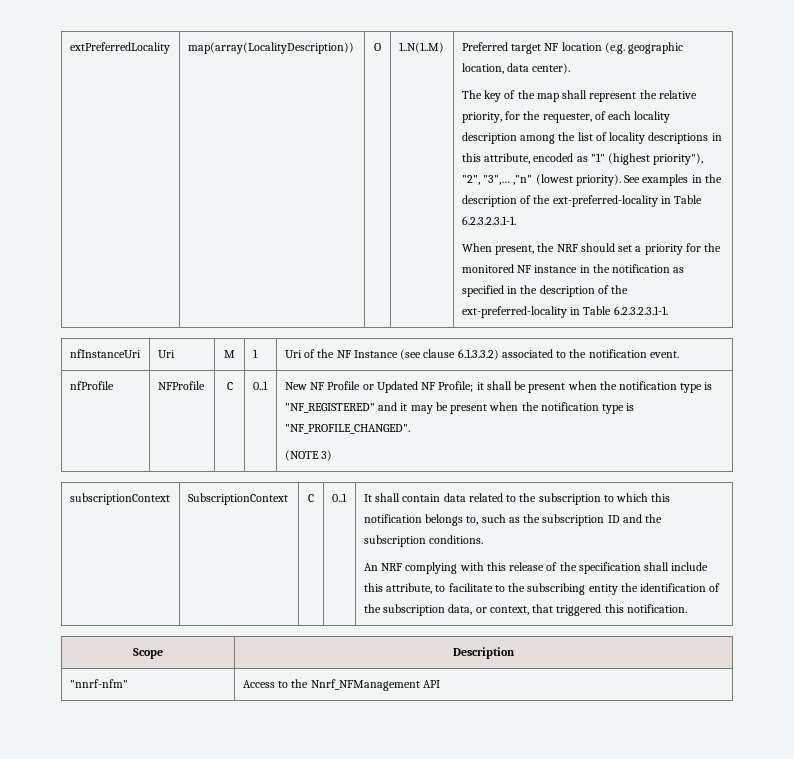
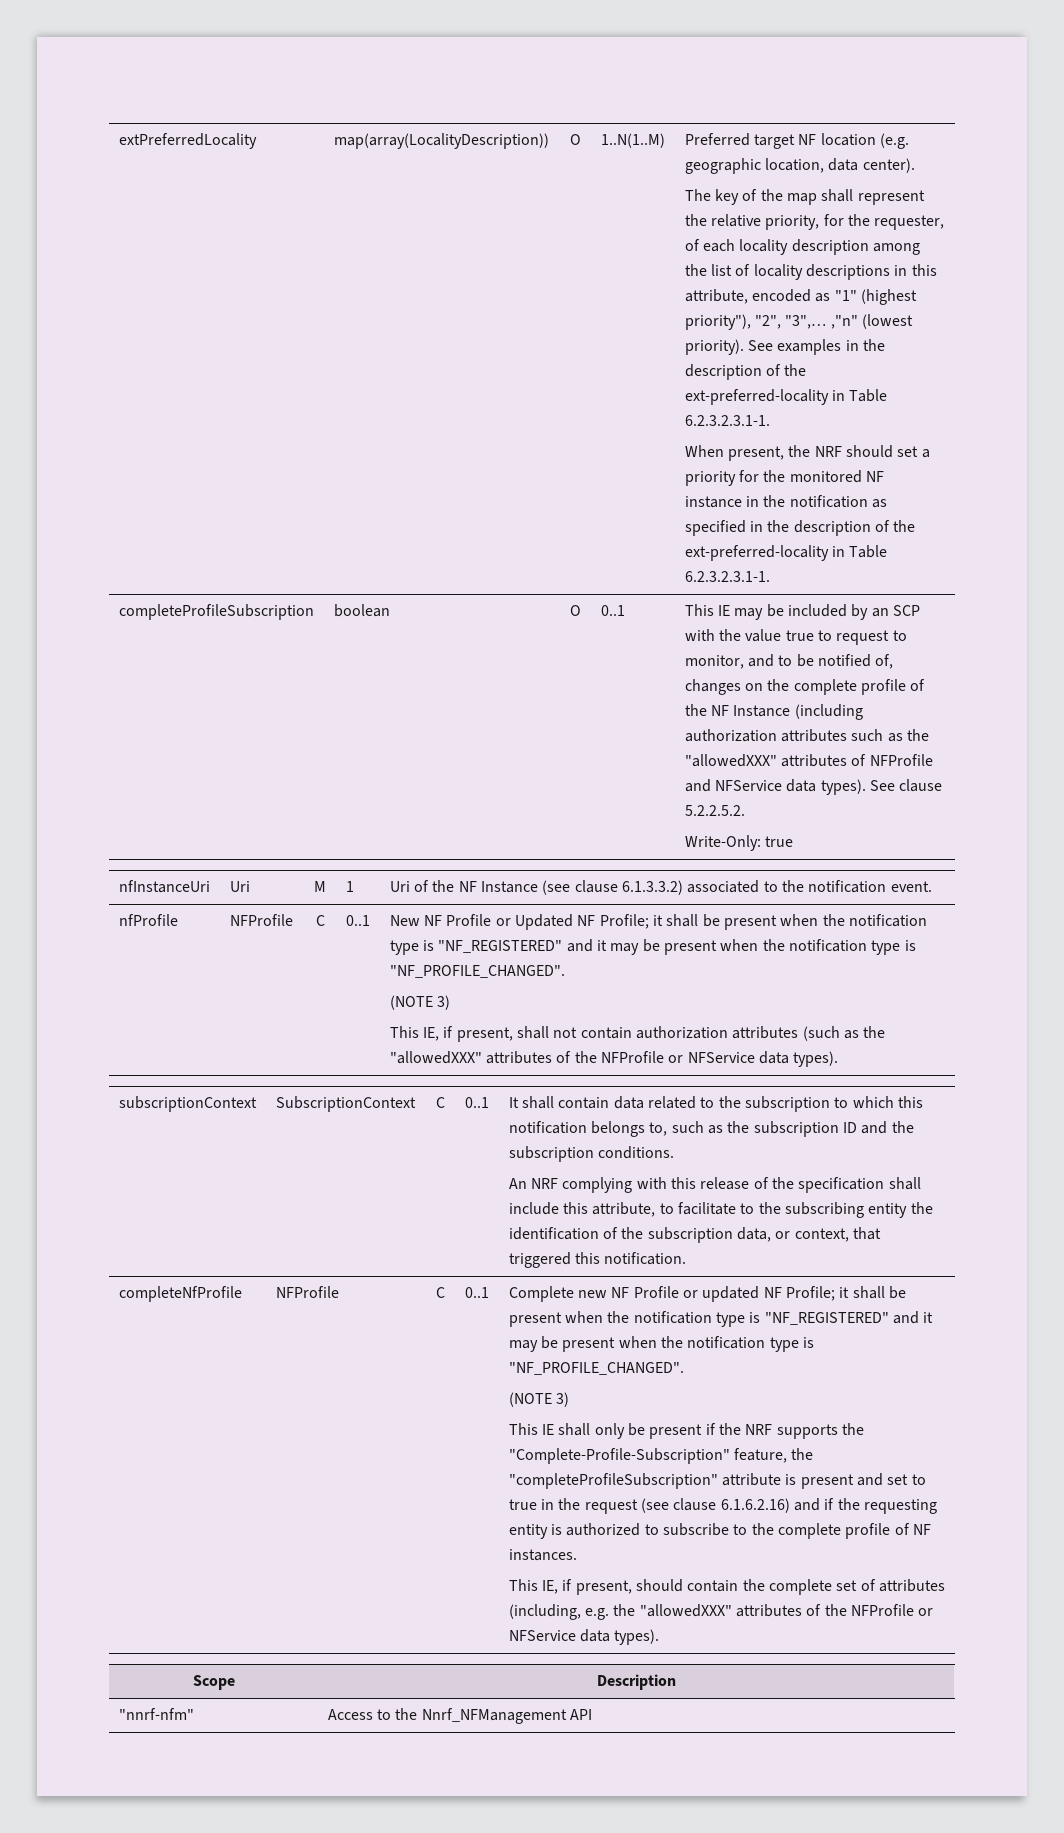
(668, 310) none -> [118,604,314,620] [333,604,390,617] [570,605,581,616] [600,605,625,616] [684,604,920,620] [684,629,907,645] [684,654,894,669] [684,679,926,695] [684,704,863,720] [684,729,929,742] [684,754,933,767] [684,779,943,795] [684,805,745,816] [684,835,794,851] // completeProfileSubscription | boolean | O | 0..1 | This IE may be included by an SCP with the value true to request to monitor, and to be notified of, changes on the complete profile of the NF Instance (including authorization attributes such as the "allowedXXX" attributes of NFProfile and NFService data types). See clause 5.2.2.5.2. // Write-Only: true
(333, 455) none -> [389,1026,886,1042] [389,1051,839,1067] // This IE, if present, shall not contain authorization attributes (such as the "allowedXXX" attributes of the NFProfile or NFService data types).
(687, 608) none -> [118,1286,242,1302] [275,1286,339,1298] [436,1287,445,1298] [464,1287,489,1298] [508,1286,906,1302] [508,1311,934,1327] [508,1336,814,1352] [508,1362,684,1375] [508,1392,570,1407] [508,1423,864,1439] [508,1448,814,1464] [508,1473,926,1489] [508,1498,937,1514] [508,1523,931,1539] [508,1549,577,1561] [508,1579,945,1595] [508,1604,934,1620] [508,1629,660,1645] // completeNfProfile | NFProfile | C | 0..1 | Complete new NF Profile or updated NF Profile; it shall be present when the notification type is "NF_REGISTERED" and it may be present when the notification type is "NF_PROFILE_CHANGED". // (NOTE 3) // This IE shall only be present if the NRF supports the "Complete-Profile-Subscription" feature, the "completeProfileSubscription" attribute is present and set to true in the request (see clause 6.1.6.2.16) and if the requesting entity is authorized to subscribe to the complete profile of NF instances. // This IE, if present, should contain the complete set of attributes (including, e.g. the "allowedXXX" attributes of the NFProfile or NFService data types).

